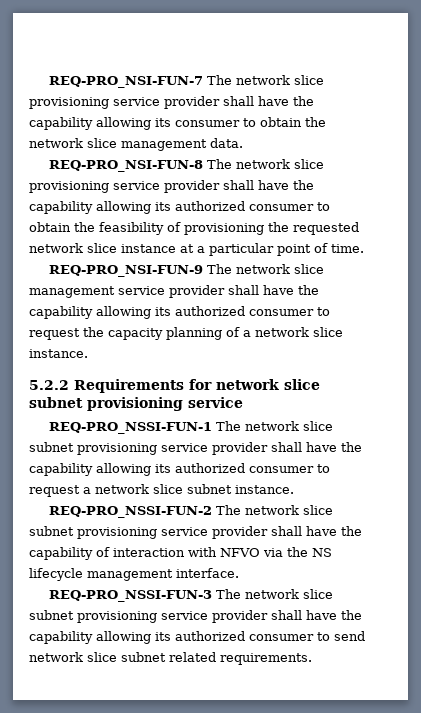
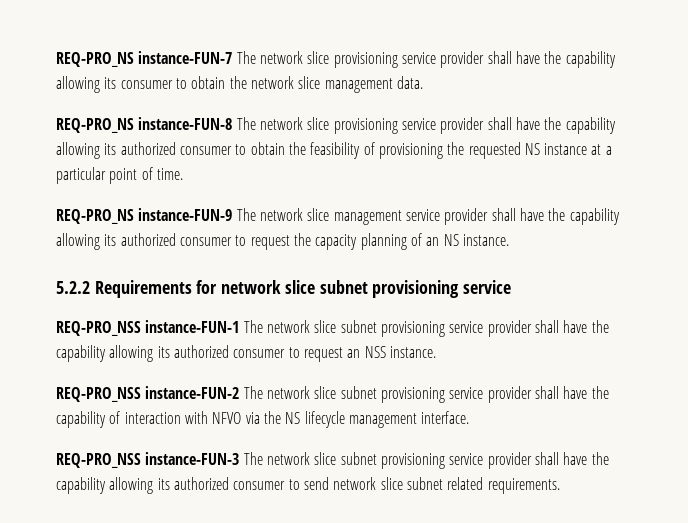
[48,76,203,88] REQ-PRO_NSI-FUN-7 -> [56,51,233,67] REQ-PRO_NS instance-FUN-7
[48,160,203,172] REQ-PRO_NSI-FUN-8 -> [56,117,233,133] REQ-PRO_NS instance-FUN-8
[29,243,117,253] network slice -> [524,143,540,155] NS
[48,265,203,277] REQ-PRO_NSI-FUN-9 -> [56,208,233,224] REQ-PRO_NS instance-FUN-9
[243,327,343,337] a network slice -> [426,234,459,246] an NS
[48,422,212,434] REQ-PRO_NSSI-FUN-1 -> [56,320,240,336] REQ-PRO_NSS instance-FUN-1
[83,484,294,494] [48,506,212,518] a network slice subnet instance. // REQ-PRO_NSSI-FUN-2 -> [347,346,436,358] [56,386,240,402] an NSS instance. // REQ-PRO_NSS instance-FUN-2
[48,590,212,602] REQ-PRO_NSSI-FUN-3 -> [56,452,240,468] REQ-PRO_NSS instance-FUN-3

